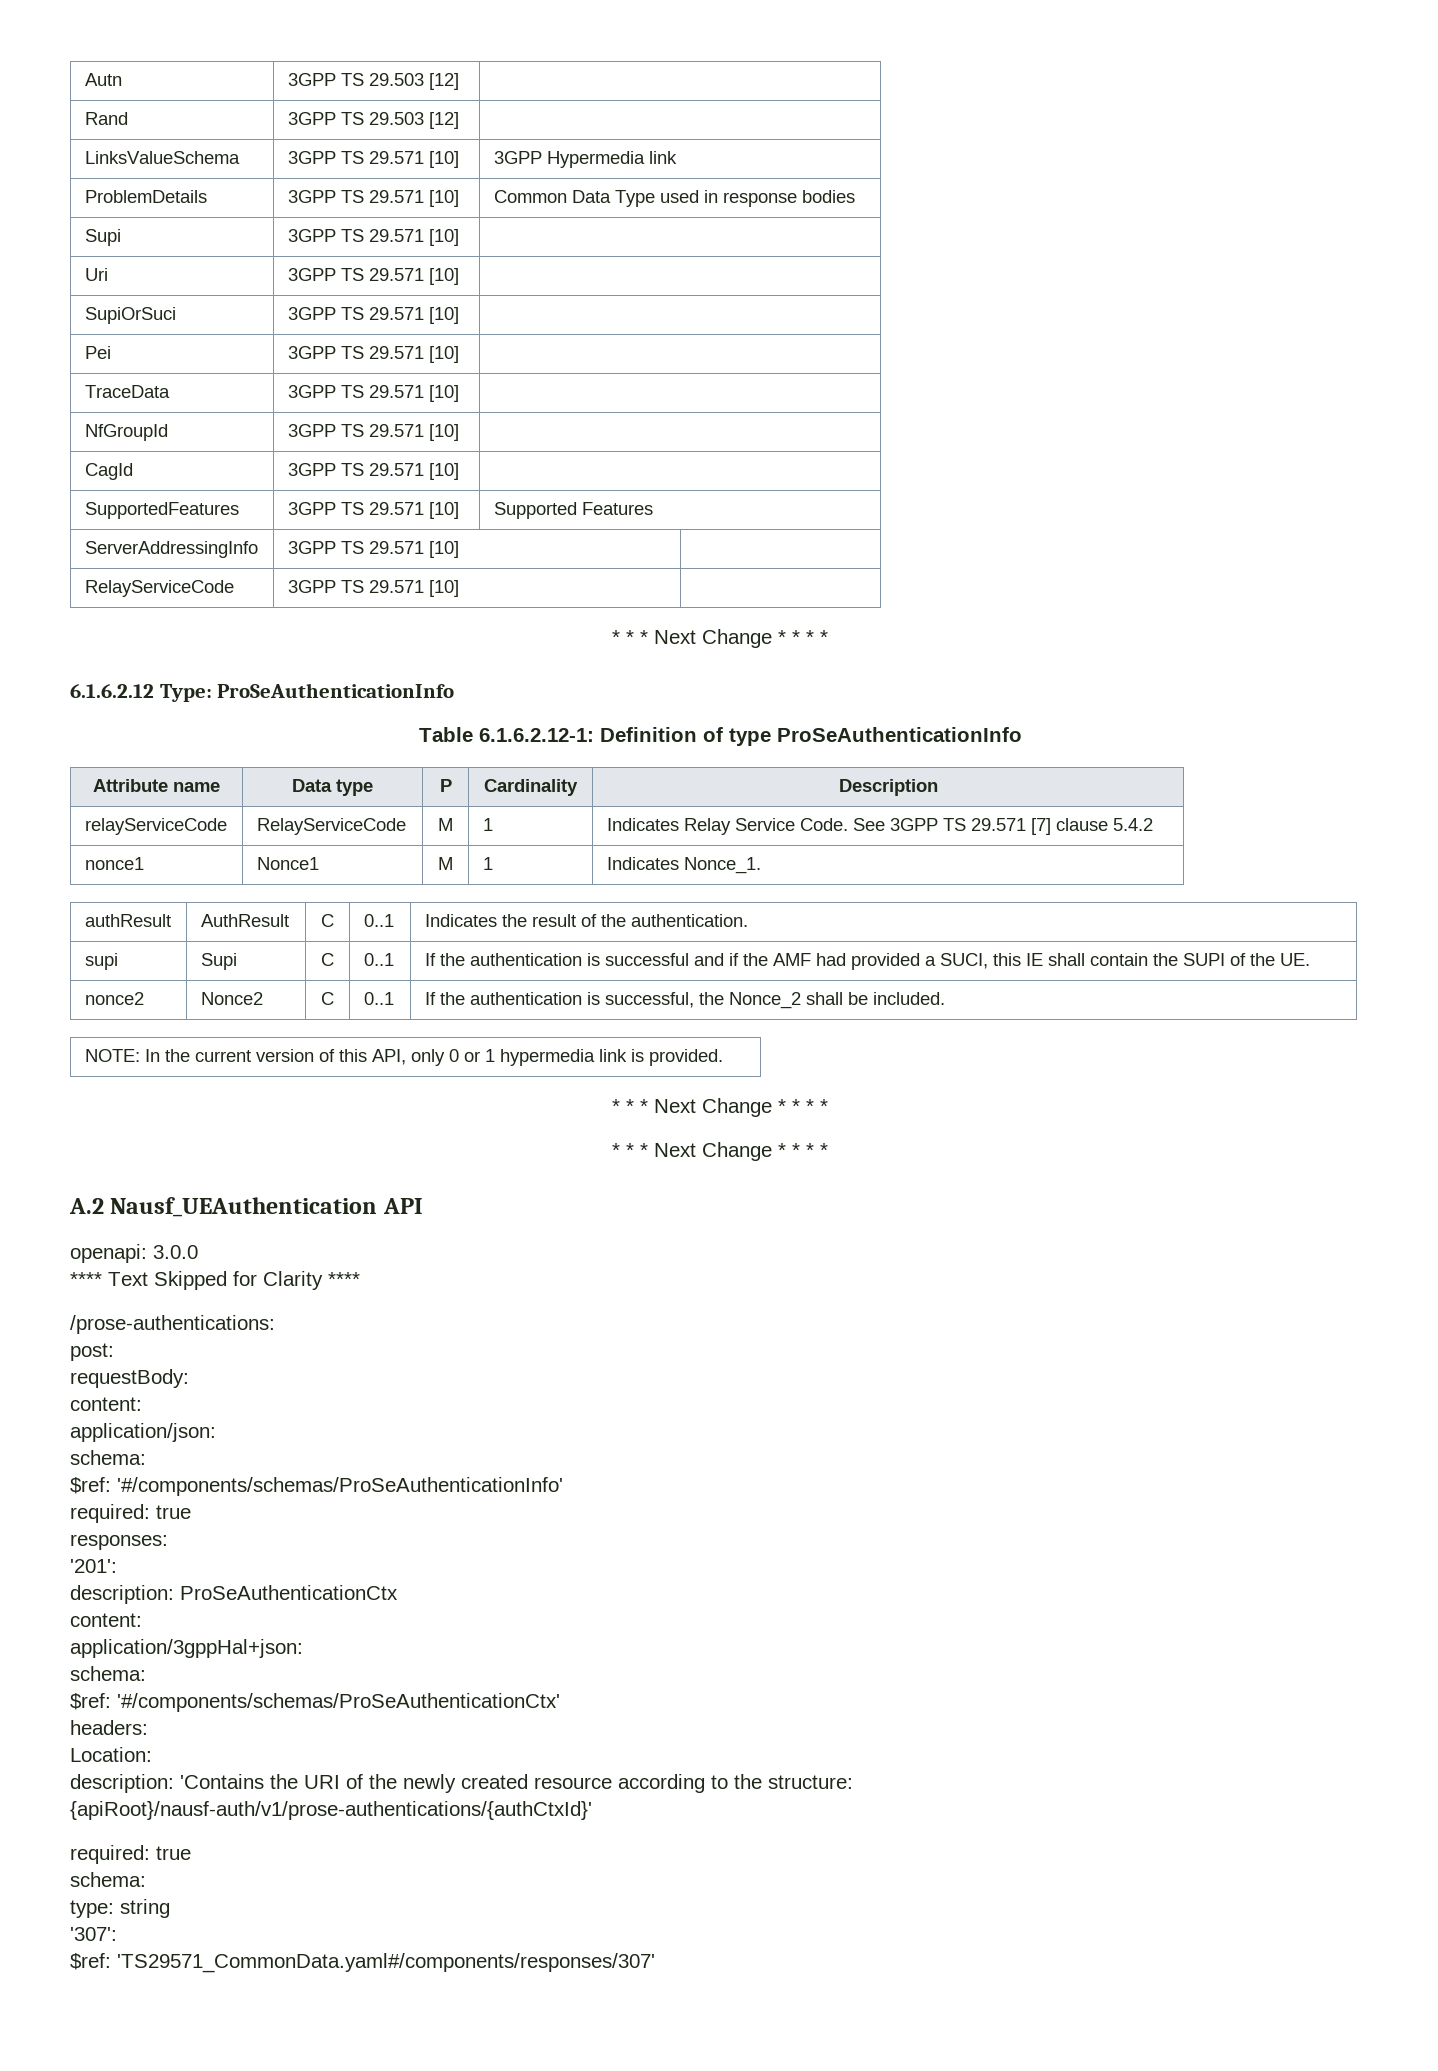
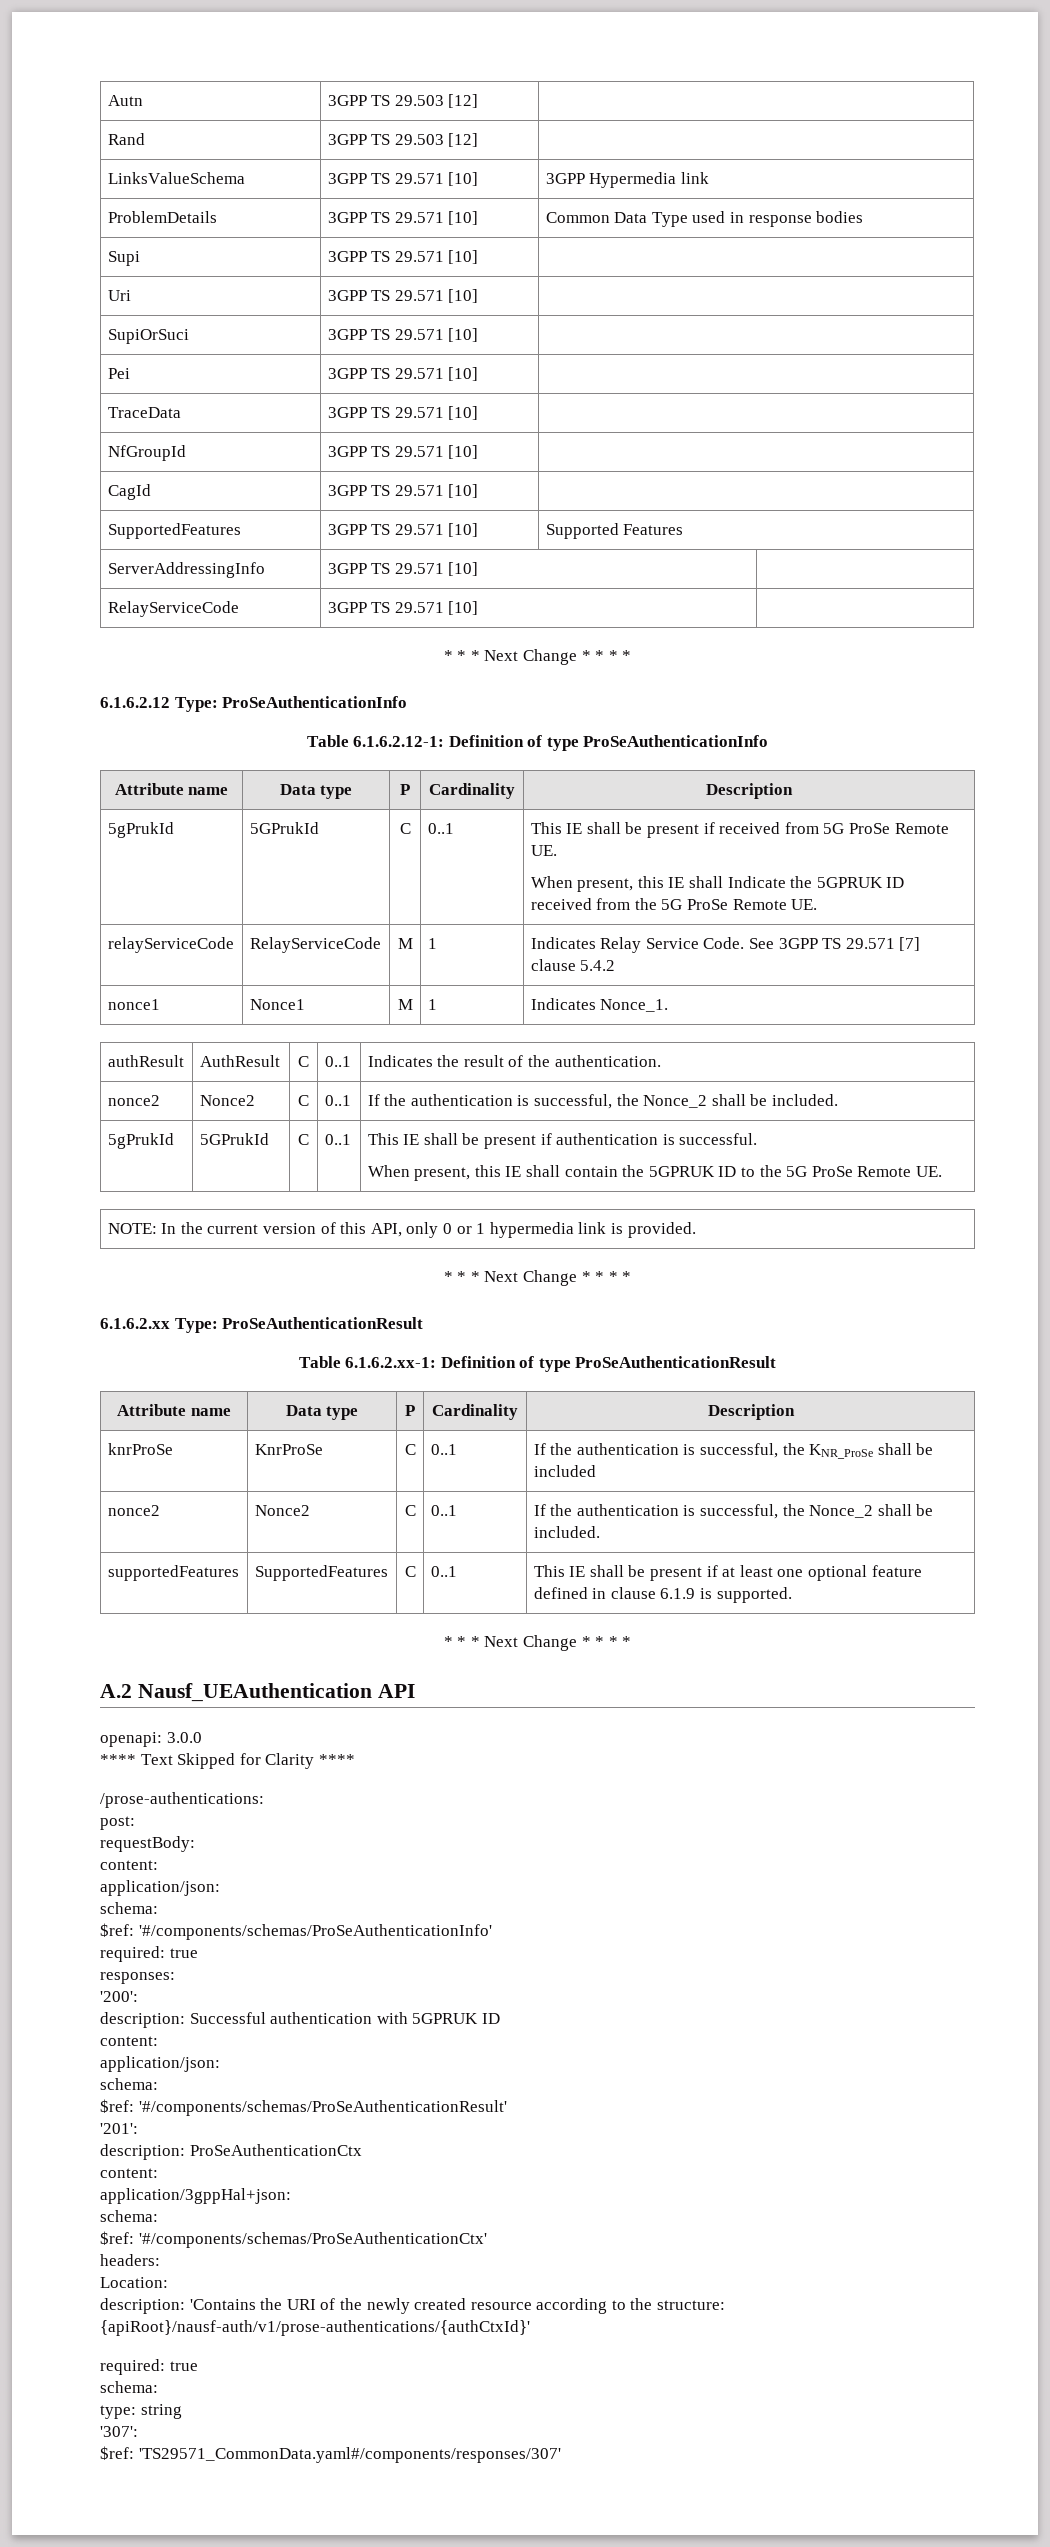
(938, 787) none -> [107,822,174,838] [249,822,319,834] [399,823,411,834] [427,823,454,834] [530,822,949,838] [530,845,557,856] [530,876,905,892] [530,898,818,910] // 5gPrukId | 5GPrukId | C | 0..1 | This IE shall be present if received from 5G ProSe Remote UE. // When present, this IE shall Indicate the 5GPRUK ID received from the 5G ProSe Remote UE.
[84,953,118,970] [200,953,237,970] [321,953,334,966] [363,953,394,966] [424,953,1310,970] // supi | Supi | C | 0..1 | If the authentication is successful and if the AMF had provided a SUCI, this IE shall contain the SUPI of the UE. -> (661, 1061) none
(945, 998) none -> [107,1133,174,1149] [199,1133,269,1145] [298,1134,309,1145] [324,1134,351,1145] [367,1133,758,1149] [367,1165,942,1181] // 5gPrukId | 5GPrukId | C | 0..1 | This IE shall be present if authentication is successful. // When present, this IE shall contain the 5GPRUK ID to the 5G ProSe Remote UE.
(828, 1106) none -> [100,1317,424,1333] [298,1356,777,1372] [117,1404,231,1416] [285,1405,359,1420] [405,1405,415,1416] [432,1404,518,1420] [707,1404,795,1420] [107,1443,173,1455] [254,1444,323,1455] [404,1444,416,1455] [430,1444,457,1455] [533,1443,934,1459] [533,1465,596,1477] [107,1505,160,1516] [254,1505,310,1516] [404,1505,416,1516] [430,1505,457,1516] [533,1504,934,1519] [533,1526,600,1538] [107,1565,239,1581] [254,1565,388,1581] [404,1566,416,1577] [430,1566,457,1577] [533,1565,922,1581] [533,1587,792,1603] // 6.1.6.2.xx Type: ProSeAuthenticationResult // Table 6.1.6.2.xx-1: Definition of type ProSeAuthenticationResult // Attribute name | Data type | P | Cardinality | Description // knrProSe | KnrProSe | C | 0..1 | If the authentication is successful, the KNR_ProSe shall be included // nonce2 | Nonce2 | C | 0..1 | If the authentication is successful, the Nonce_2 shall be included. // supportedFeatures | SupportedFeatures | C | 0..1 | This IE shall be present if at least one optional feature defined in clause 6.1.9 is supported.
(168, 1542) none -> [100,1991,138,2002] [100,2012,500,2028] [100,2036,158,2046] [100,2056,220,2072] [100,2078,158,2090] [100,2099,507,2116] // '200': // description: Successful authentication with 5GPRUK ID // content: // application/json: // schema: // $ref: '#/components/schemas/ProSeAuthenticationResult'

